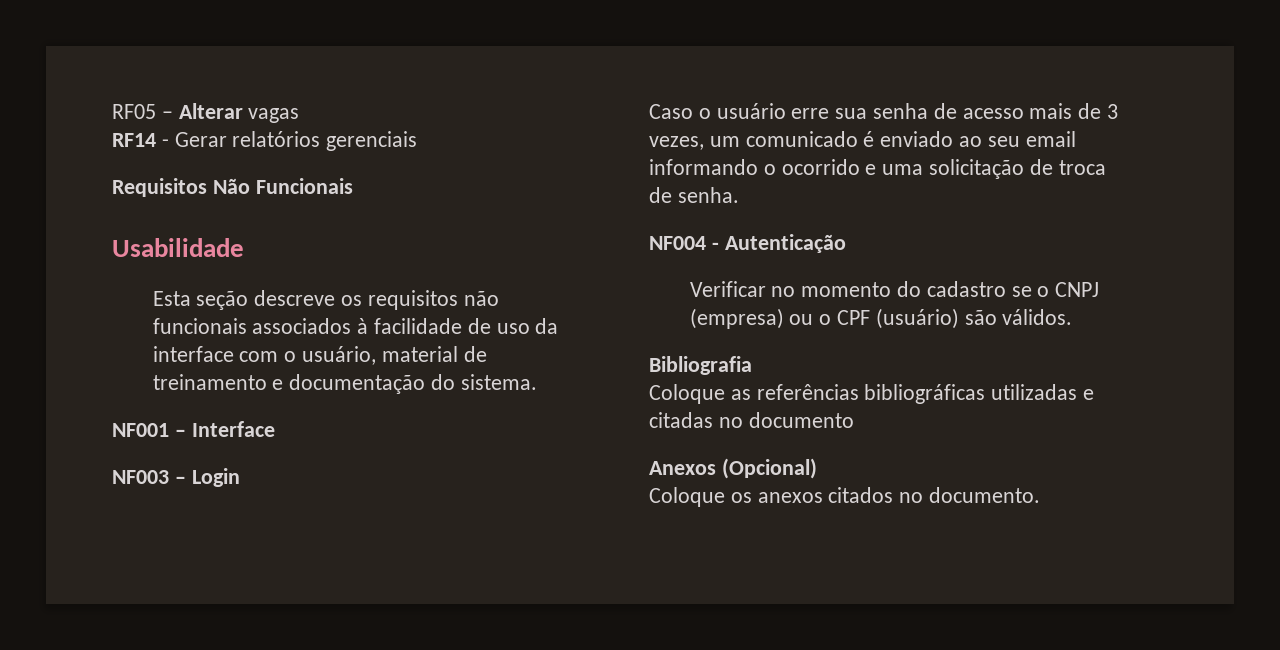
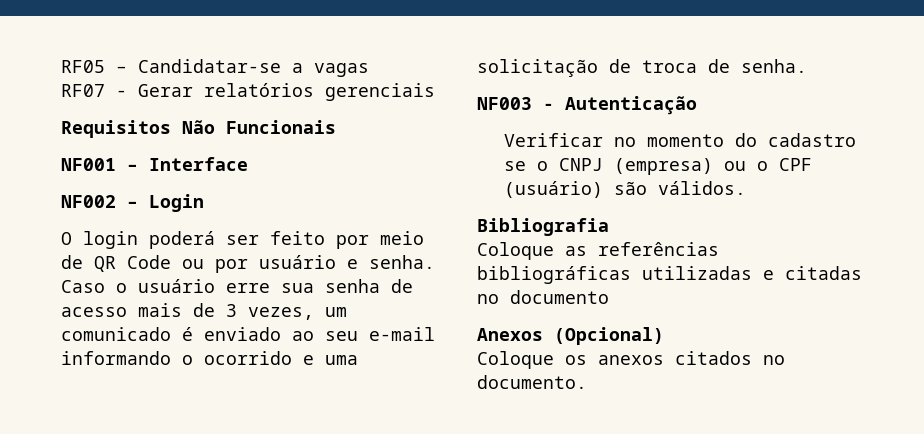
[178,103,243,119] Alterar -> [138,59,303,73] Candidatar-se a
[112,133,156,147] RF14 -> [61,84,105,97] RF07
[112,238,244,257] [152,290,499,310] [152,318,559,334] [152,346,487,365] [152,374,537,394] // Usabilidade // Esta seção descreve os requisitos não funcionais associados à facilidade de uso da interface com o usuário, material de treinamento e documentação do sistema. -> (336, 127) none
[112,470,169,484] NF003 -> [61,195,116,208] NF002
(240, 477) none -> [61,231,424,249] [61,255,435,273] O login poderá ser feito por meio de QR Code ou por usuário e senha.
[1025,131,1076,147] email -> [369,327,435,341] e-mail
[649,236,706,250] NF004 -> [477,97,532,110] NF003

